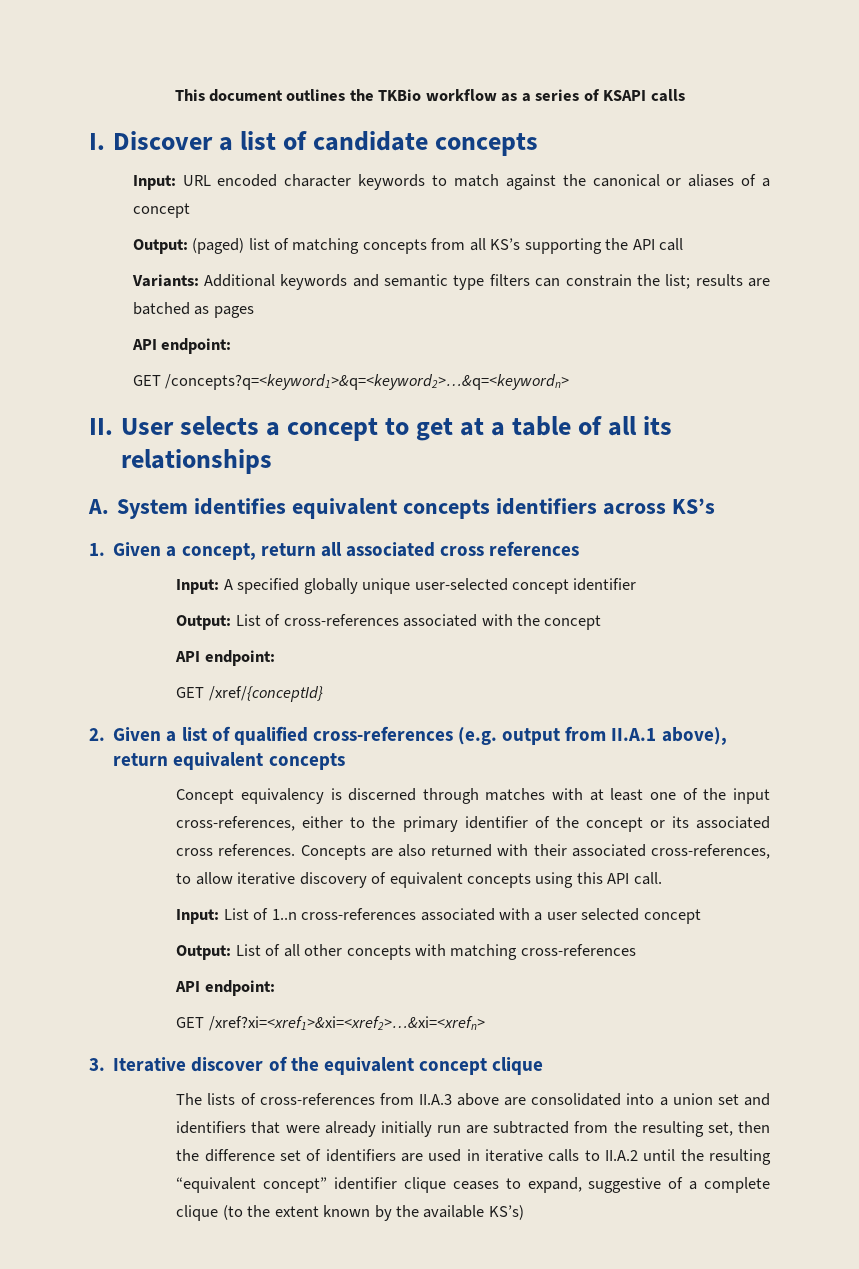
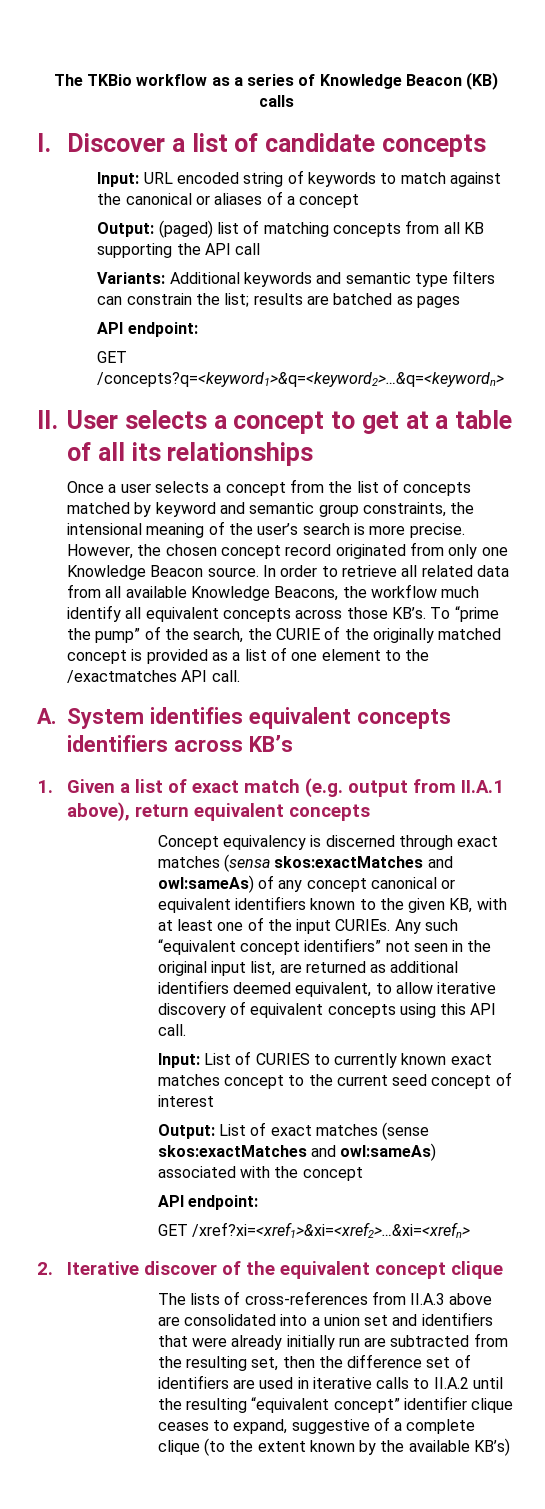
[174,89,374,102] This document outlines the -> [53,74,83,86] The
[603,90,647,101] KSAPI -> [319,72,499,90] Knowledge Beacon (KB)
[284,174,352,187] character -> [243,170,304,187] string of
[490,238,521,250] KS’s -> [463,222,484,234] KB
(273, 461) none -> [67,479,472,496] [67,502,475,517] [67,521,465,538] [67,542,508,559] [67,565,510,580] [67,584,480,601] [67,605,499,622] [67,626,502,643] [67,647,430,664] [67,670,240,683] // Once a user selects a concept from the list of concepts matched by keyword and semantic group constraints, the intensional meaning of the user’s search is more precise. However, the chosen concept record originated from only one Knowledge Beacon source. In order to retrieve all related data from all available Knowledge Beacons, the workflow much identify all equivalent concepts across those KB’s. To “prime the pump” of the search, the CURIE of the originally matched concept is provided as a list of one element to the /exactmatches API call.
[671,498,715,514] [89,541,580,560] [176,578,637,594] [176,614,602,630] [175,650,275,666] [176,686,323,702] [89,728,105,741] KS’s // 1. Given a concept, return all associated cross references // Input: A specified globally unique user-selected concept identifier // Output: List of cross-references associated with the concept // API endpoint: // GET /xref/{conceptId} // 2. -> [248,735,293,752] [37,780,53,793] KB’s // 1.
[233,726,453,745] qualified cross-references -> [192,779,301,793] exact match
[485,788,546,801] matches -> [457,836,499,847] [157,854,453,872] [157,875,456,893] [157,896,473,913] exact matches (sensa skos:exactMatches and owl:sameAs) of any concept canonical or equivalent identifiers known to the given KB,
[176,816,771,832] [176,844,771,860] cross-references, either to the primary identifier of the concept or its associated cross references. Concepts are also returned with their associated cross-references, -> [335,919,459,934] [157,938,492,955] [157,961,459,976] [157,980,372,997] CURIEs. Any such “equivalent concept identifiers” not seen in the original input list, are returned as additional identifiers deemed equivalent,
[271,908,701,924] [176,944,636,960] 1..n cross-references associated with a user selected concept // Output: List of all other concepts with matching cross-references -> [255,1053,492,1068] [157,1072,512,1089] [157,1095,214,1107] [157,1122,430,1140] [157,1143,437,1161] [157,1166,363,1181] CURIES to currently known exact matches concept to the current seed concept of interest // Output: List of exact matches (sense skos:exactMatches and owl:sameAs) associated with the concept
[89,1058,105,1071] 3. -> [37,1262,53,1275] 2.
[488,1205,524,1220] KS’s) -> [474,1438,511,1456] KB’s)

